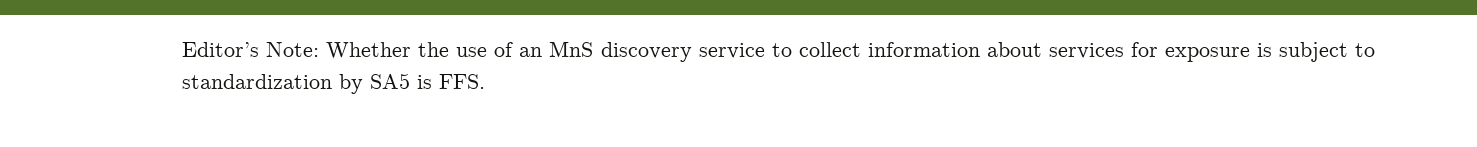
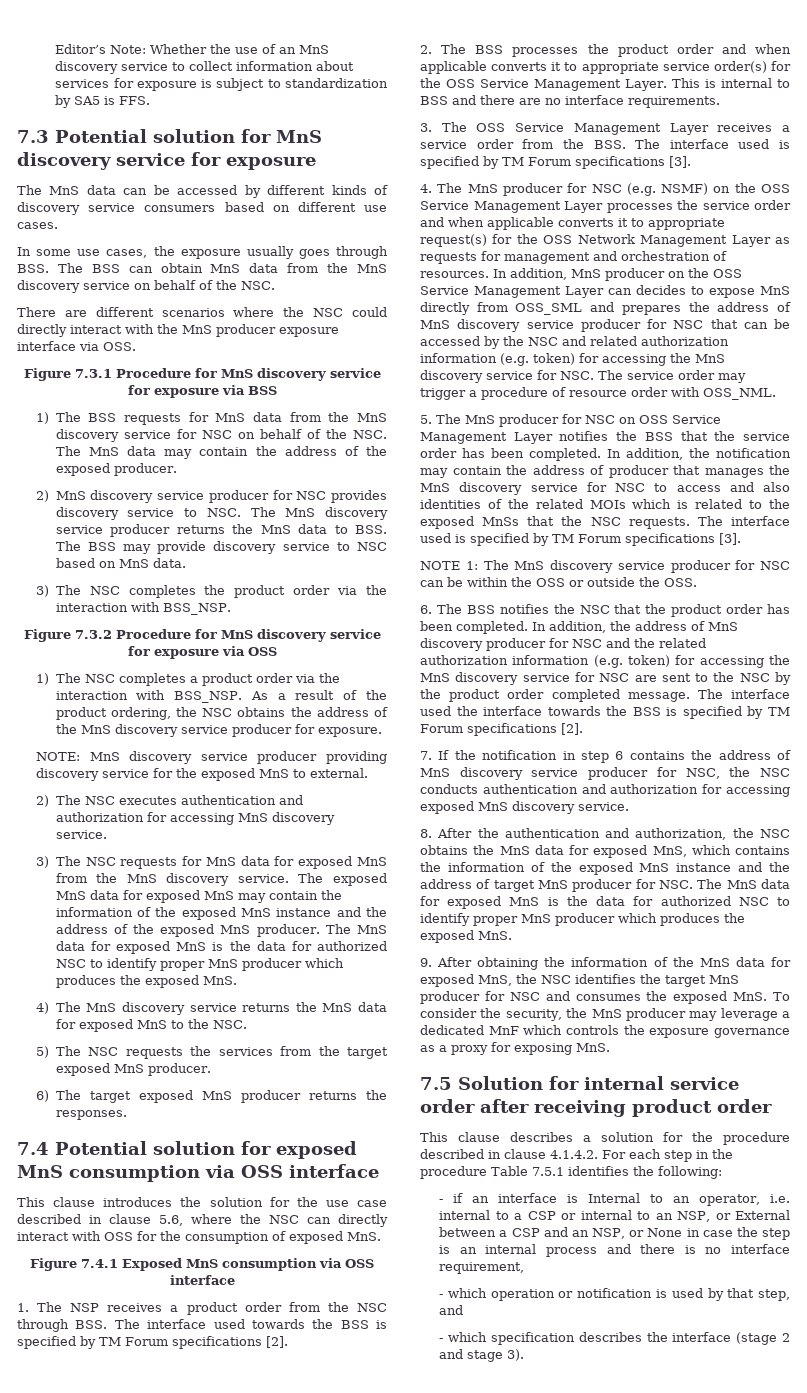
(486, 81) none -> [17,129,322,143] [17,152,316,170] [17,185,389,198] [17,202,387,215] [17,222,58,229] [17,246,388,259] [17,263,388,273] [17,280,275,293] [17,307,387,317] [17,324,339,337] [17,341,136,351] [23,368,381,381] [127,385,277,398] [36,412,387,425] [55,429,387,442] [55,446,387,459] [55,463,177,476] [36,490,387,503] [55,507,388,520] [55,524,387,537] [55,541,388,554] [55,558,186,568] [36,585,388,598] [55,602,231,615] [23,629,381,642] [127,646,277,659] [36,673,340,686] [55,690,388,703] [55,707,389,720] [55,724,382,737] [36,751,387,764] [36,768,369,781] [36,795,303,807] [55,812,335,825] [55,830,107,839] [36,856,387,869] [55,873,388,886] [55,890,342,903] [55,907,387,920] [55,924,387,937] [55,941,387,954] [55,958,344,971] [55,975,237,988] [36,1002,388,1015] [55,1019,247,1032] [36,1046,388,1059] [55,1063,211,1076] [36,1090,388,1103] [55,1110,127,1120] [17,1141,357,1159] [17,1164,379,1182] [17,1197,387,1207] [17,1214,388,1227] [17,1231,381,1244] [30,1258,374,1271] [169,1275,235,1285] [17,1302,387,1315] [17,1319,387,1332] [17,1336,288,1349] [420,44,791,57] [420,61,791,74] [420,78,790,91] [420,95,720,108] [420,122,790,135] [420,139,790,149] [420,156,691,169] [420,183,790,196] [420,200,791,213] [420,217,725,230] [420,234,790,247] [420,251,727,264] [420,268,742,281] [420,285,790,298] [420,302,791,315] [420,319,790,332] [420,336,729,349] [420,353,725,366] [420,370,746,383] [420,387,776,400] [420,414,721,427] [420,431,790,444] [420,448,791,461] [420,465,790,478] [420,482,790,495] [420,499,790,509] [420,516,790,529] [420,533,741,546] [420,560,790,573] [420,577,697,587] [420,604,790,617] [420,621,738,634] [420,638,706,651] [420,655,790,668] [420,672,792,685] [420,689,790,702] [420,706,790,719] [420,723,583,736] [420,750,791,763] [420,767,790,780] [420,784,790,797] [420,801,629,814] [420,828,790,840] [420,845,790,858] [420,862,790,875] [420,879,790,892] [420,896,790,909] [420,913,745,926] [420,930,512,943] [420,957,791,970] [420,974,739,987] [420,991,791,1004] [420,1008,790,1021] [420,1025,790,1038] [420,1042,610,1055] [420,1076,739,1090] [420,1099,772,1117] [420,1132,790,1145] [420,1149,733,1162] [420,1166,722,1179] [439,1193,790,1206] [439,1210,790,1222] [439,1227,791,1240] [439,1244,790,1257] [439,1262,525,1274] [439,1288,790,1301] [439,1305,464,1315] [439,1332,790,1345] [439,1349,525,1362] // 7.3 Potential solution for MnS discovery service for exposure // The MnS data can be accessed by different kinds of discovery service consumers based on different use cases. // In some use cases, the exposure usually goes through BSS. The BSS can obtain MnS data from the MnS discovery service on behalf of the NSC. // There are different scenarios where the NSC could directly interact with the MnS producer exposure interface via OSS. // Figure 7.3.1 Procedure for MnS discovery service for exposure via BSS // 1) The BSS requests for MnS data from the MnS discovery service for NSC on behalf of the NSC. The MnS data may contain the address of the exposed producer. // 2) MnS discovery service producer for NSC provides discovery service to NSC. The MnS discovery service producer returns the MnS data to BSS. The BSS may provide discovery service to NSC based on MnS data. // 3) The NSC completes the product order via the interaction with BSS_NSP. // Figure 7.3.2 Procedure for MnS discovery service for exposure via OSS // 1) The NSC completes a product order via the interaction with BSS_NSP. As a result of the product ordering, the NSC obtains the address of the MnS discovery service producer for exposure. // NOTE: MnS discovery service producer providing discovery service for the exposed MnS to external. // 2) The NSC executes authentication and authorization for accessing MnS discovery service. // 3) The NSC requests for MnS data for exposed MnS from the MnS discovery service. The exposed MnS data for exposed MnS may contain the information of the exposed MnS instance and the address of the exposed MnS producer. The MnS data for exposed MnS is the data for authorized NSC to identify proper MnS producer which produces the exposed MnS. // 4) The MnS discovery service returns the MnS data for exposed MnS to the NSC. // 5) The NSC requests the services from the target exposed MnS producer. // 6) The target exposed MnS producer returns the responses. // 7.4 Potential solution for exposed MnS consumption via OSS interface // This clause introduces the solution for the use case described in clause 5.6, where the NSC can directly interact with OSS for the consumption of exposed MnS. // Figure 7.4.1 Exposed MnS consumption via OSS interface // 1. The NSP receives a product order from the NSC through BSS. The interface used towards the BSS is specified by TM Forum specifications [2]. // 2. The BSS processes the product order and when applicable converts it to appropriate service order(s) for the OSS Service Management Layer. This is internal to BSS and there are no interface requirements. // 3. The OSS Service Management Layer receives a service order from the BSS. The interface used is specified by TM Forum specifications [3]. // 4. The MnS producer for NSC (e.g. NSMF) on the OSS Service Management Layer processes the service order and when applicable converts it to appropriate request(s) for the OSS Network Management Layer as requests for management and orchestration of resources. In addition, MnS producer on the OSS Service Management Layer can decides to expose MnS directly from OSS_SML and prepares the address of MnS discovery service producer for NSC that can be accessed by the NSC and related authorization information (e.g. token) for accessing the MnS discovery service for NSC. The service order may trigger a procedure of resource order with OSS_NML. // 5. The MnS producer for NSC on OSS Service Management Layer notifies the BSS that the service order has been completed. In addition, the notification may contain the address of producer that manages the MnS discovery service for NSC to access and also identities of the related MOIs which is related to the exposed MnSs that the NSC requests. The interface used is specified by TM Forum specifications [3]. // NOTE 1: The MnS discovery service producer for NSC can be within the OSS or outside the OSS. // 6. The BSS notifies the NSC that the product order has been completed. In addition, the address of MnS discovery producer for NSC and the related authorization information (e.g. token) for accessing the MnS discovery service for NSC are sent to the NSC by the product order completed message. The interface used the interface towards the BSS is specified by TM Forum specifications [2]. // 7. If the notification in step 6 contains the address of MnS discovery service producer for NSC, the NSC conducts authentication and authorization for accessing exposed MnS discovery service. // 8. After the authentication and authorization, the NSC obtains the MnS data for exposed MnS, which contains the information of the exposed MnS instance and the address of target MnS producer for NSC. The MnS data for exposed MnS is the data for authorized NSC to identify proper MnS producer which produces the exposed MnS. // 9. After obtaining the information of the MnS data for exposed MnS, the NSC identifies the target MnS producer for NSC and consumes the exposed MnS. To consider the security, the MnS producer may leverage a dedicated MnF which controls the exposure governance as a proxy for exposing MnS. // 7.5 Solution for internal service order after receiving product order // This clause describes a solution for the procedure described in clause 4.1.4.2. For each step in the procedure Table 7.5.1 identifies the following: // - if an interface is Internal to an operator, i.e. internal to a CSP or internal to an NSP, or External between a CSP and an NSP, or None in case the step is an internal process and there is no interface requirement, // - which operation or notification is used by that step, and // - which specification describes the interface (stage 2 and stage 3).

